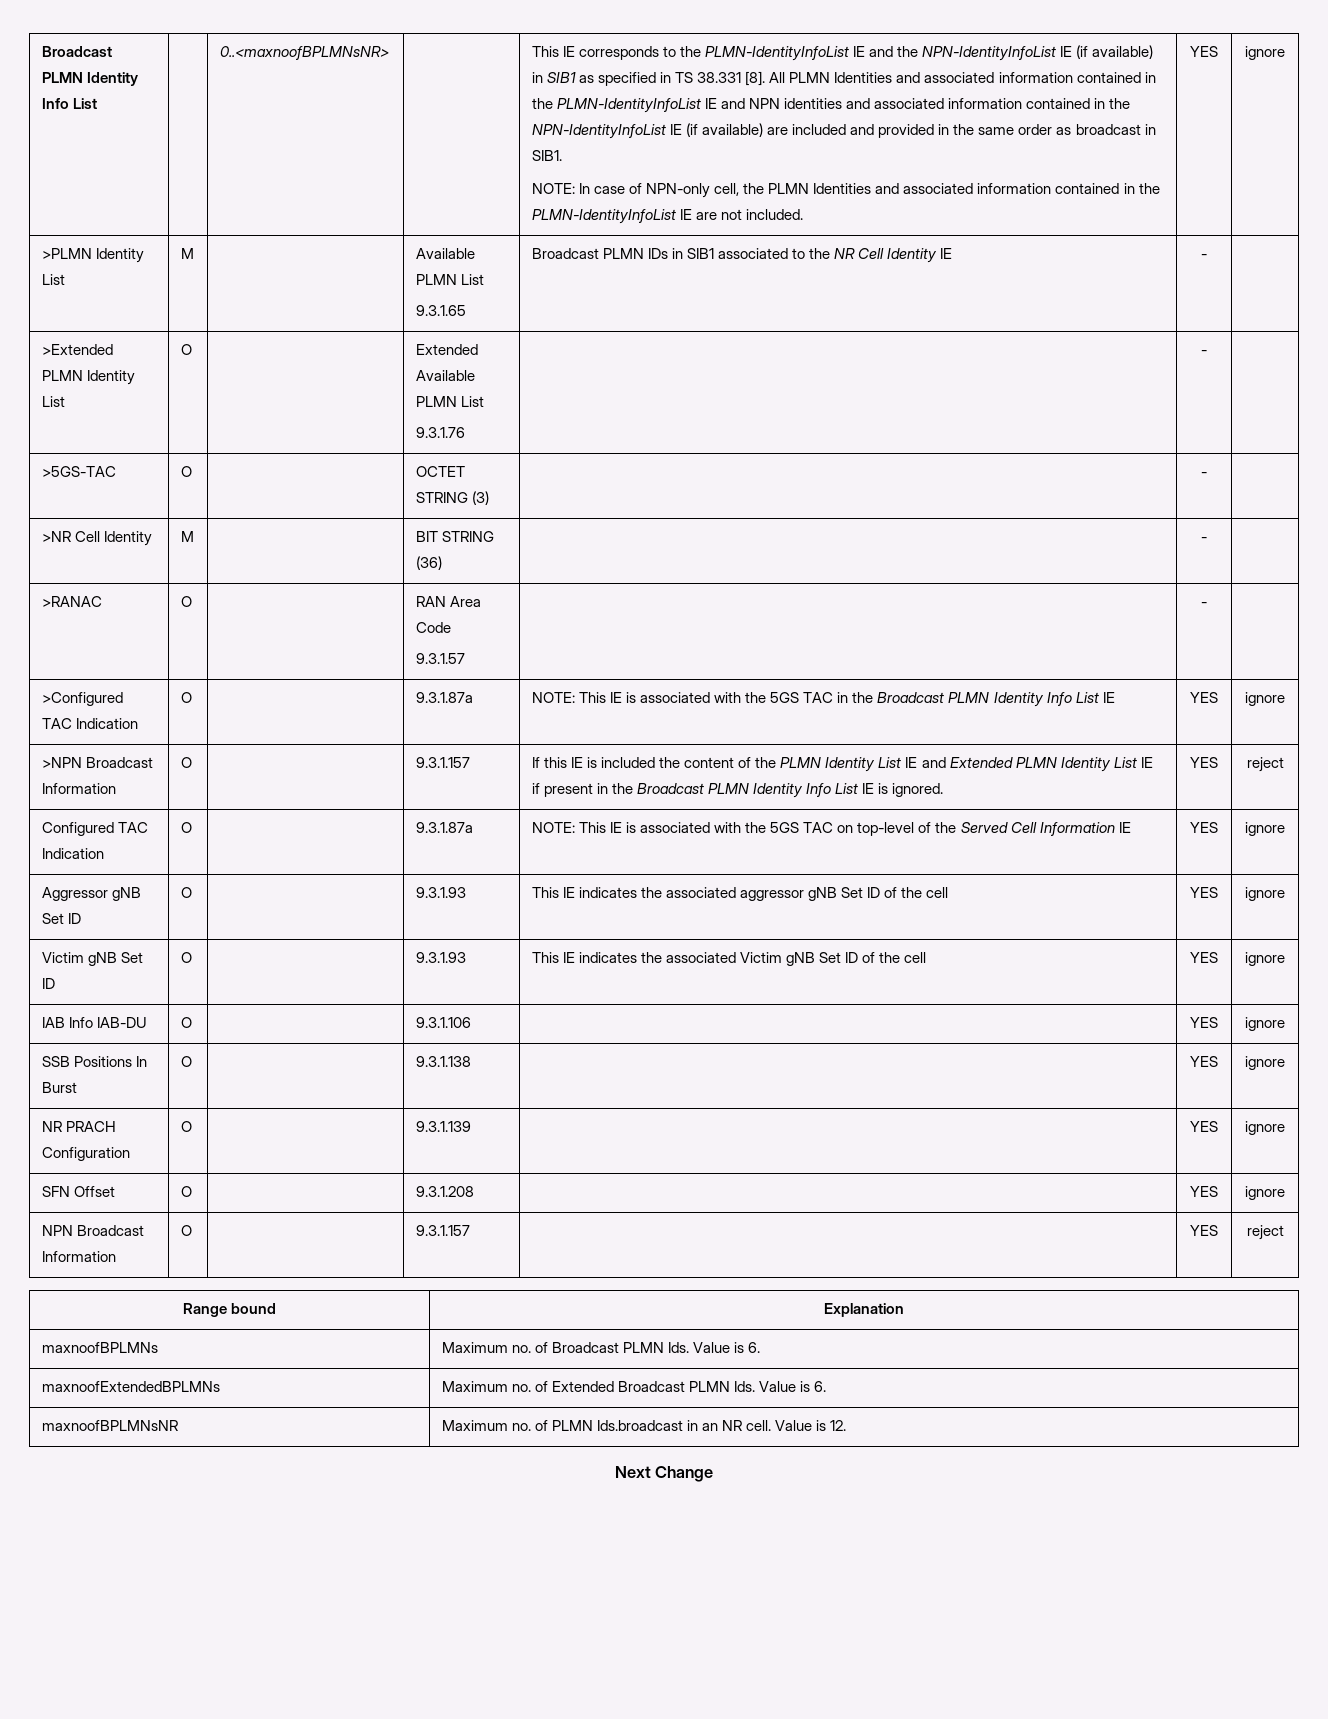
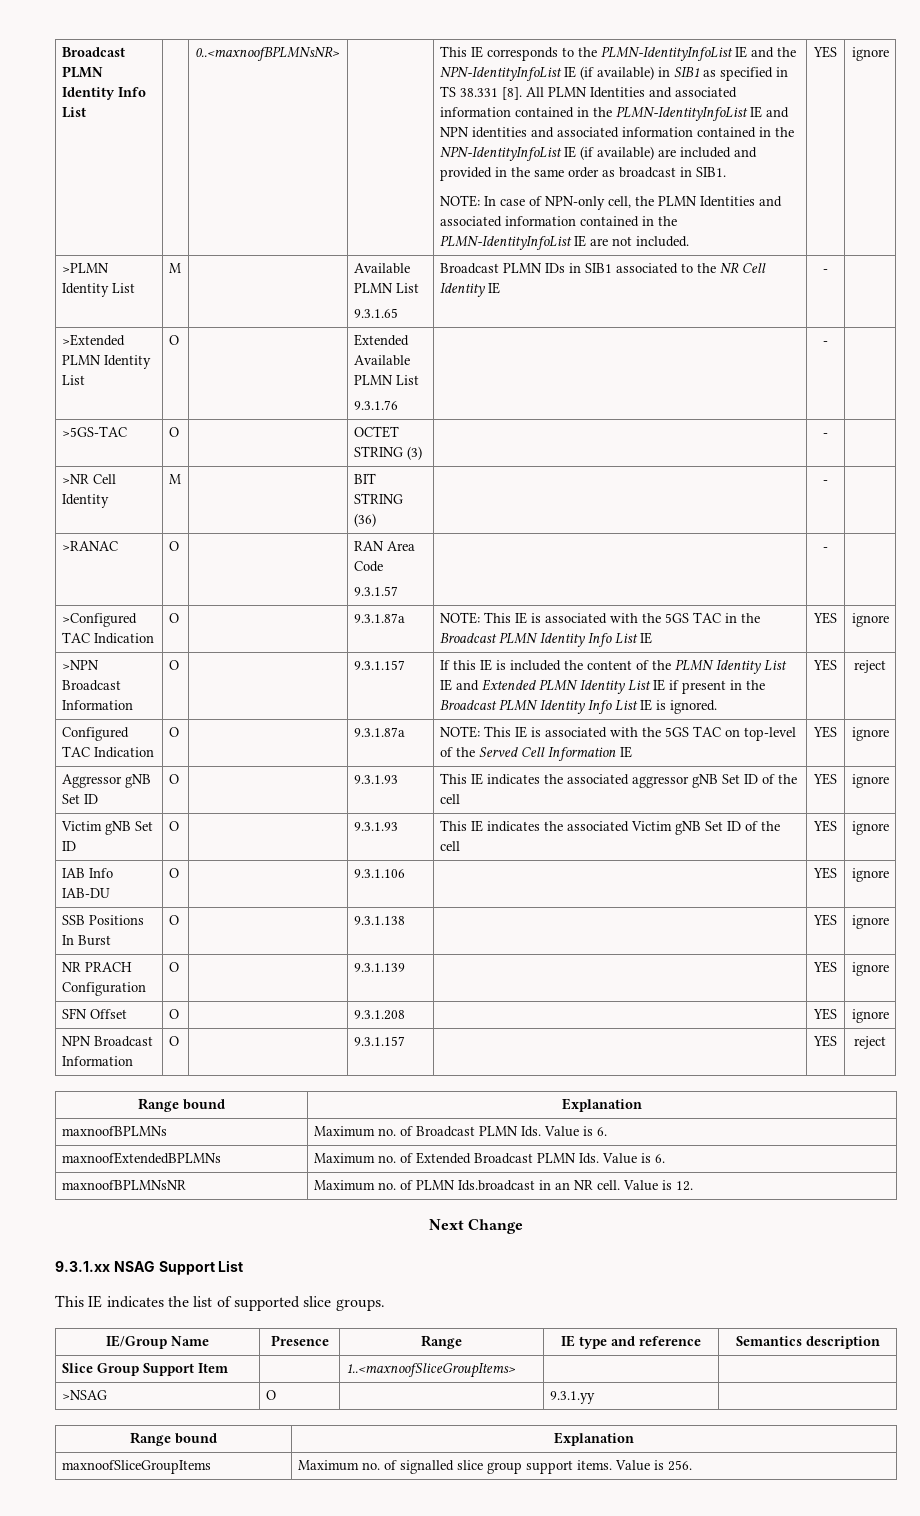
(714, 1474) none -> [55,1260,244,1275] [55,1295,385,1311] [106,1335,209,1349] [270,1335,329,1346] [421,1335,462,1349] [561,1335,701,1349] [735,1336,880,1349] [61,1363,228,1376] [345,1363,516,1378] [61,1390,107,1400] [265,1390,276,1400] [549,1391,595,1404] [130,1432,217,1446] [554,1432,634,1446] [61,1460,211,1474] [297,1460,692,1474] // 9.3.1.xx NSAG Support List // This IE indicates the list of supported slice groups. // IE/Group Name | Presence | Range | IE type and reference | Semantics description // Slice Group Support Item | | 1..<maxnoofSliceGroupItems> | | // >NSAG | O | | 9.3.1.yy | // Range bound | Explanation // maxnoofSliceGroupItems | Maximum no. of signalled slice group support items. Value is 256.

